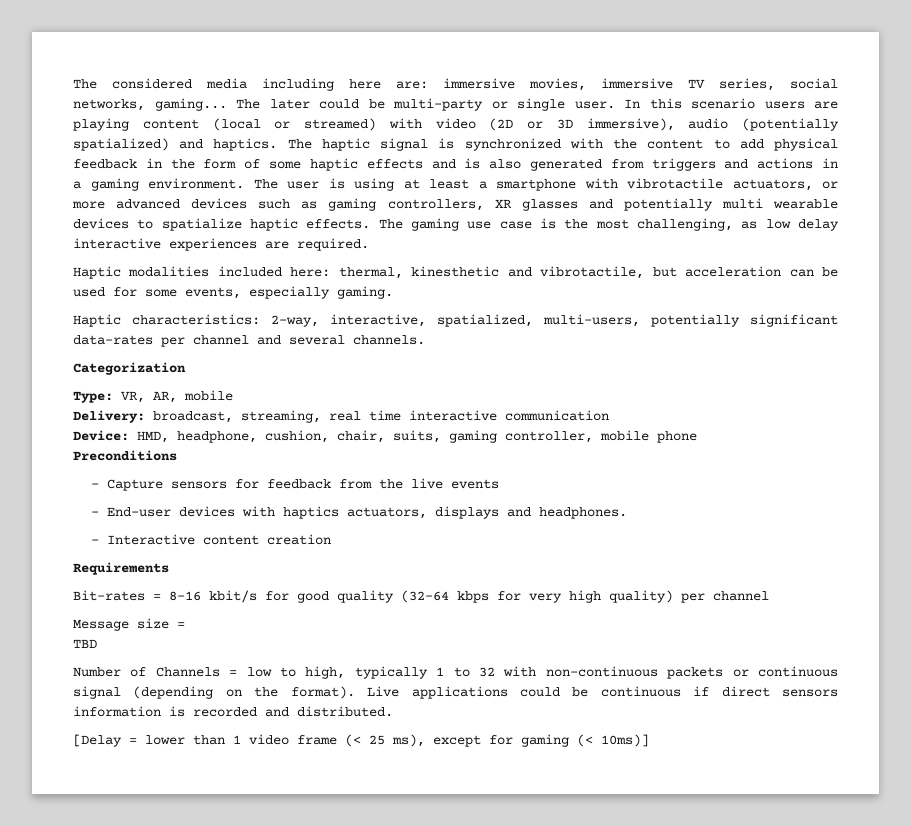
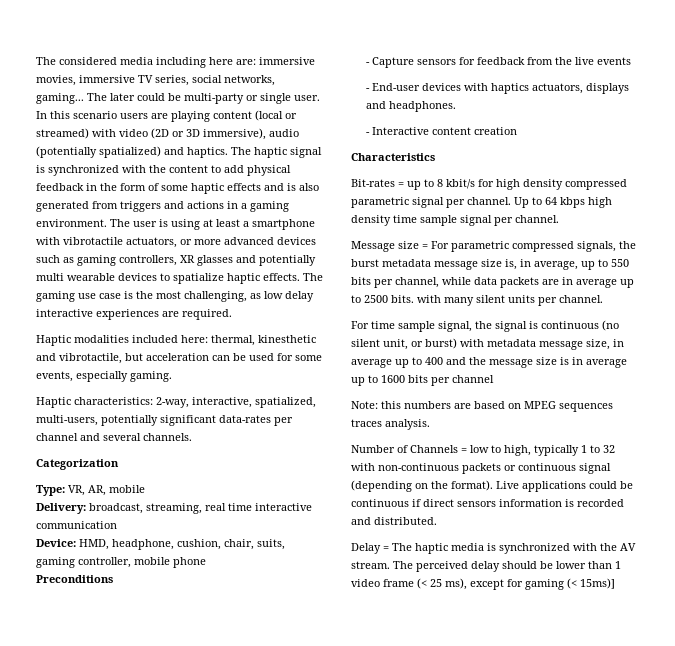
[73,562,169,575] Requirements -> [351,153,435,161] Characteristics
[169,590,769,603] [73,618,185,631] [73,639,97,648] 8-16 kbit/s for good quality (32-64 kbps for very high quality) per channel // Message size = // TBD -> [407,179,627,190] [351,197,612,208] [351,215,559,226] [351,241,636,252] [351,259,629,270] [351,277,634,288] [351,295,603,306] [351,320,619,332] [351,338,624,350] [351,357,627,368] [351,375,494,386] [351,401,613,412] [351,419,430,430] up to 8 kbit/s for high density compressed parametric signal per channel. Up to 64 kbps high density time sample signal per channel. // Message size = For parametric compressed signals, the burst metadata message size is, in average, up to 550 bits per channel, while data packets are in average up to 2500 bits. with many silent units per channel. // For time sample signal, the signal is continuous (no silent unit, or burst) with metadata message size, in average up to 400 and the message size is in average up to 1600 bits per channel // Note: this numbers are based on MPEG sequences traces analysis.
[73,734,137,747] [Delay = -> [351,543,636,554] [351,561,553,572] Delay = The haptic media is synchronized with the AV stream. The perceived delay should be
[601,734,649,747] 10ms)] -> [580,578,615,589] 15ms)]

